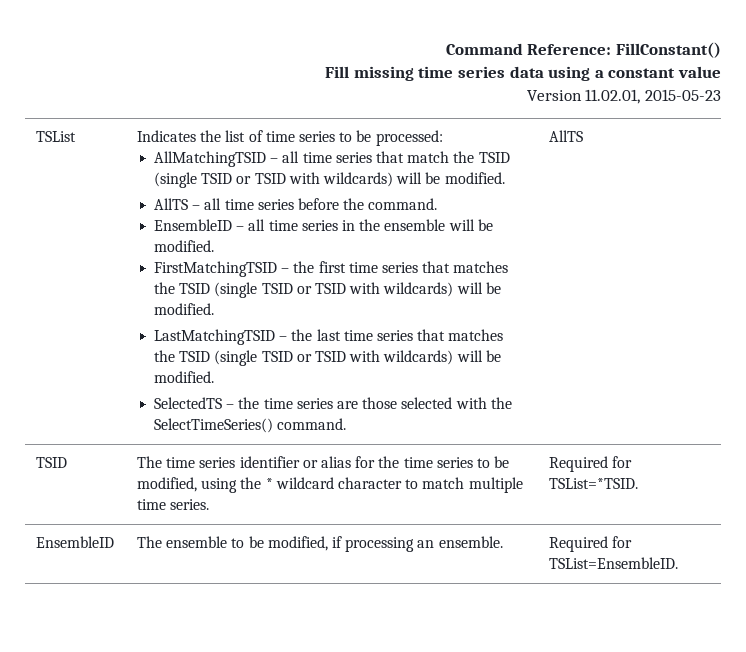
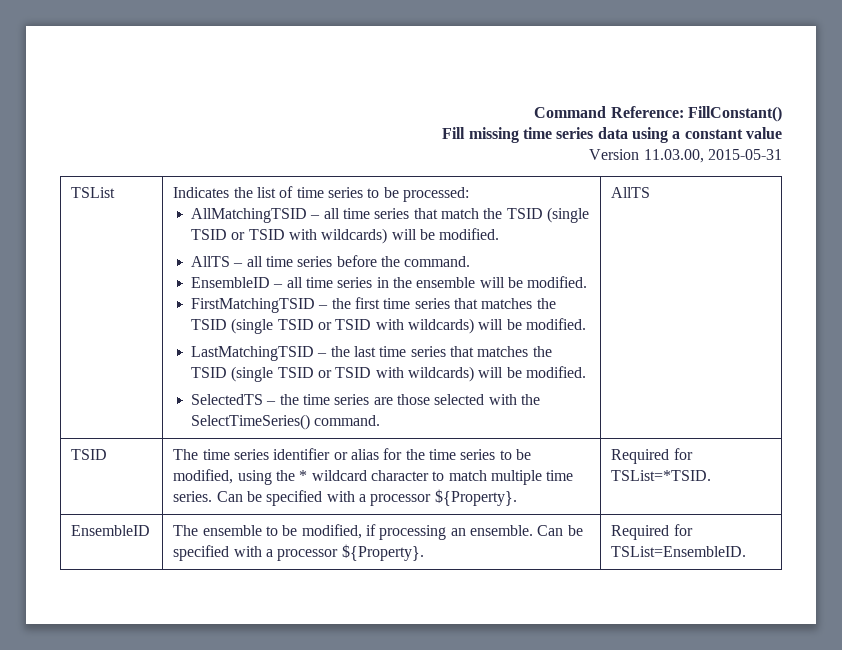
[585,89,721,104] 11.02.01, 2015-05-23 -> [643,149,783,163] 11.03.00, 2015-05-31
(210, 504) none -> [216,489,517,506] Can be specified with a processor ${Property}.
(503, 542) none -> [537,525,583,536] [173,544,424,561] Can be specified with a processor ${Property}.

